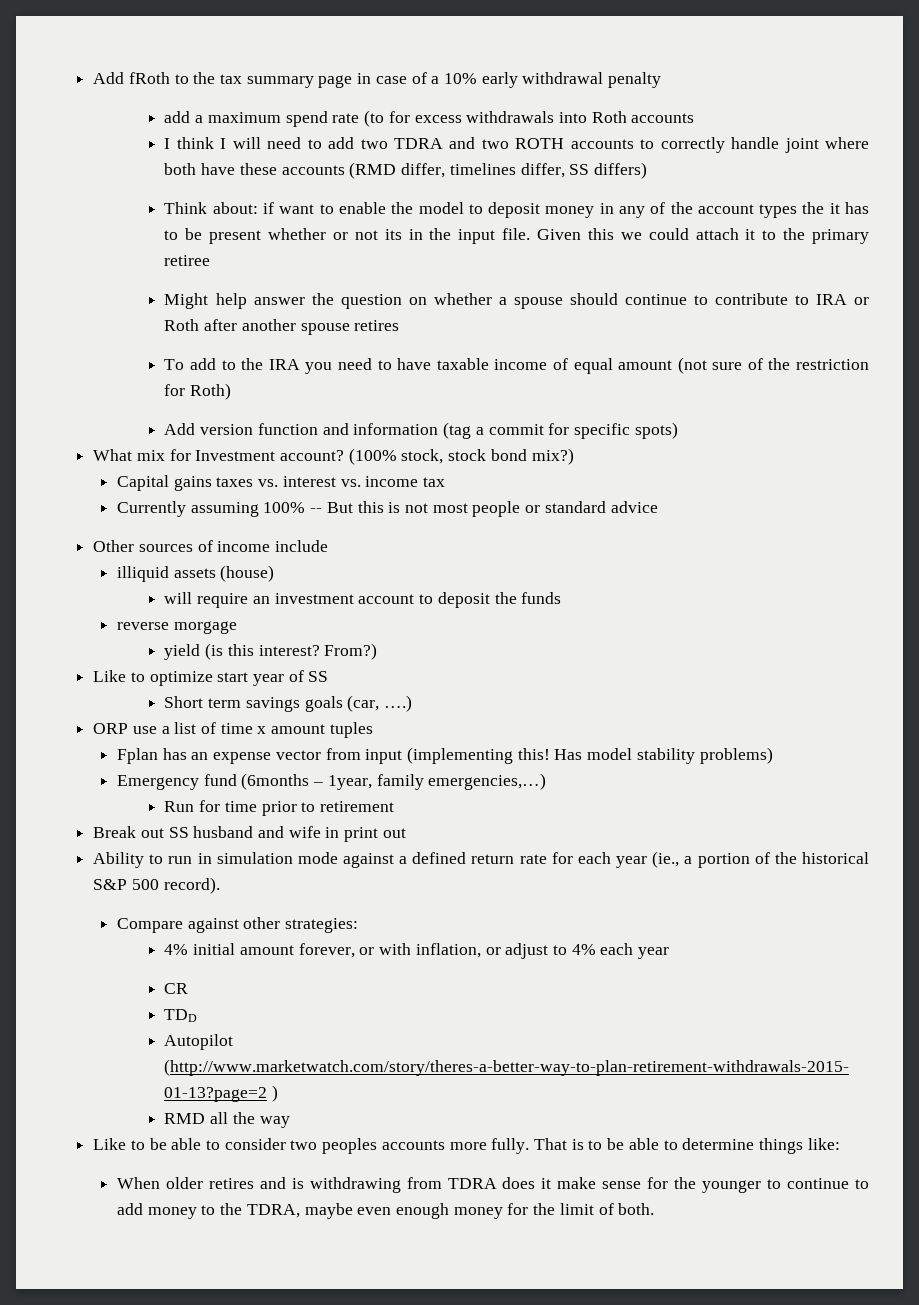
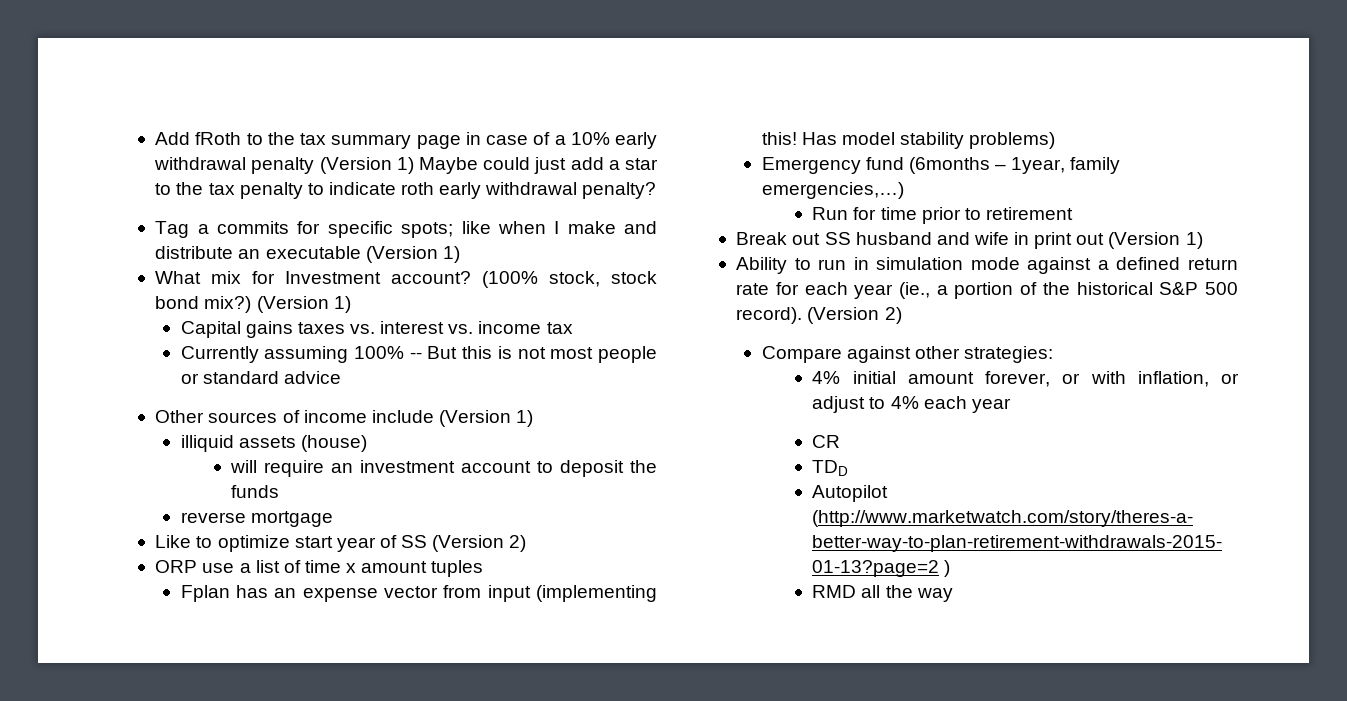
[164,110,695,127] [164,137,869,153] [164,162,648,179] [164,202,870,218] [164,228,870,244] [164,255,211,266] [164,293,869,309] [164,319,400,335] [164,357,869,374] [164,383,232,400] [164,422,678,439] // add a maximum spend rate (to for excess withdrawals into Roth accounts // I think I will need to add two TDRA and two ROTH accounts to correctly handle joint where both have these accounts (RMD differ, timelines differ, SS differs) // Think about: if want to enable the model to deposit money in any of the account types the it has to be present whether or not its in the input file. Given this we could attach it to the primary retiree // Might help answer the question on whether a spouse should continue to contribute to IRA or Roth after another spouse retires // To add to the IRA you need to have taxable income of equal amount (not sure of the restriction for Roth) // Add version function and information (tag a commit for specific spots) -> [319,157,658,174] [155,182,657,199] [155,221,657,238] [155,246,460,263] (Version 1) Maybe could just add a star to the tax penalty to indicate roth early withdrawal penalty? // Tag a commits for specific spots; like when I make and distribute an executable (Version 1)
(574, 456) none -> [256,296,351,313] (Version 1)
(328, 546) none -> [438,410,534,427] (Version 1)
[173,621,237,634] [164,643,378,660] morgage // yield (is this interest? From?) -> [250,511,333,527] mortgage
[164,695,413,712] // Short term savings goals (car, ….) -> [432,535,527,552] (Version 2)
(406, 833) none -> [1108,232,1203,249] (Version 1)
(220, 885) none -> [807,307,902,324] (Version 2)
[93,1138,840,1154] [116,1177,869,1193] [116,1203,655,1219] // Like to be able to consider two peoples accounts more fully. That is to be able to determine things like: // When older retires and is withdrawing from TDRA does it make sense for the younger to continue to add money to the TDRA, maybe even enough money for the limit of both. -> (953, 595) none

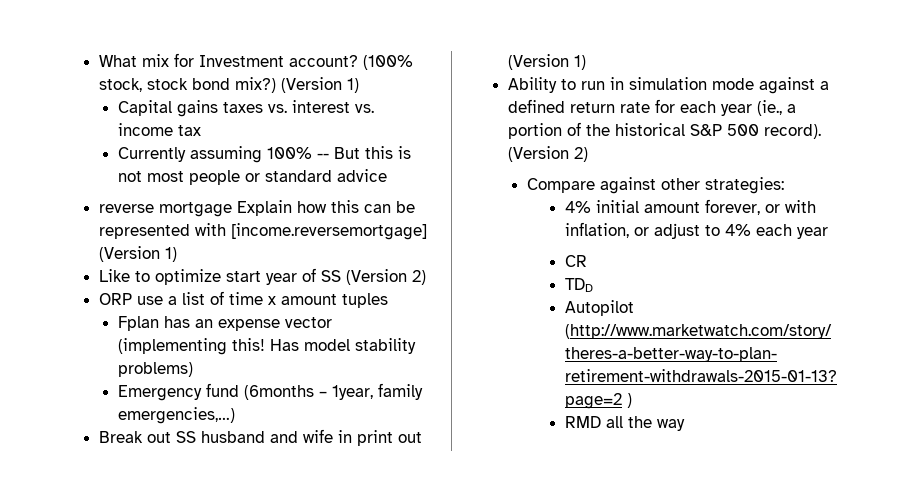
[155,132,657,149] [154,157,658,174] [155,182,657,199] [155,221,657,238] [155,246,460,263] Add fRoth to the tax summary page in case of a 10% early withdrawal penalty (Version 1) Maybe could just add a star to the tax penalty to indicate roth early withdrawal penalty? // Tag a commits for specific spots; like when I make and distribute an executable (Version 1) // -> (98, 61) none
[155,410,534,427] [180,435,367,452] [230,460,658,477] [231,485,280,498] [180,511,333,527] Other sources of income include (Version 1) // illiquid assets (house) // will require an investment account to deposit the funds // reverse mortgage -> [98,200,415,217] [98,223,427,240] [98,246,177,262] reverse mortgage Explain how this can be represented with [income.reversemortgage] (Version 1)
[443,585,531,602] from input -> (332, 322) none
[812,207,1073,224] // Run for time prior to retirement -> (235, 415) none

